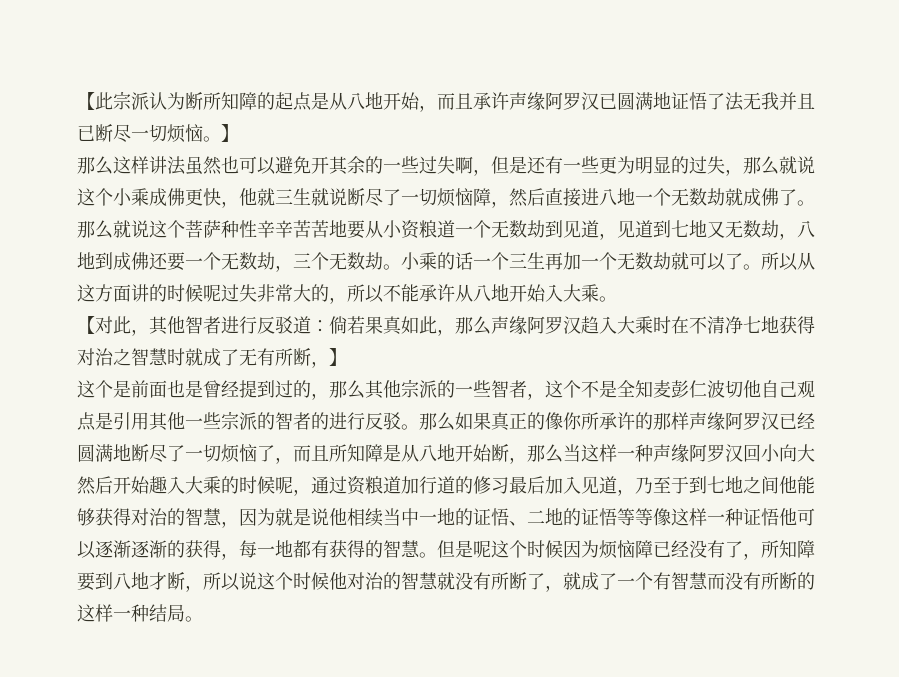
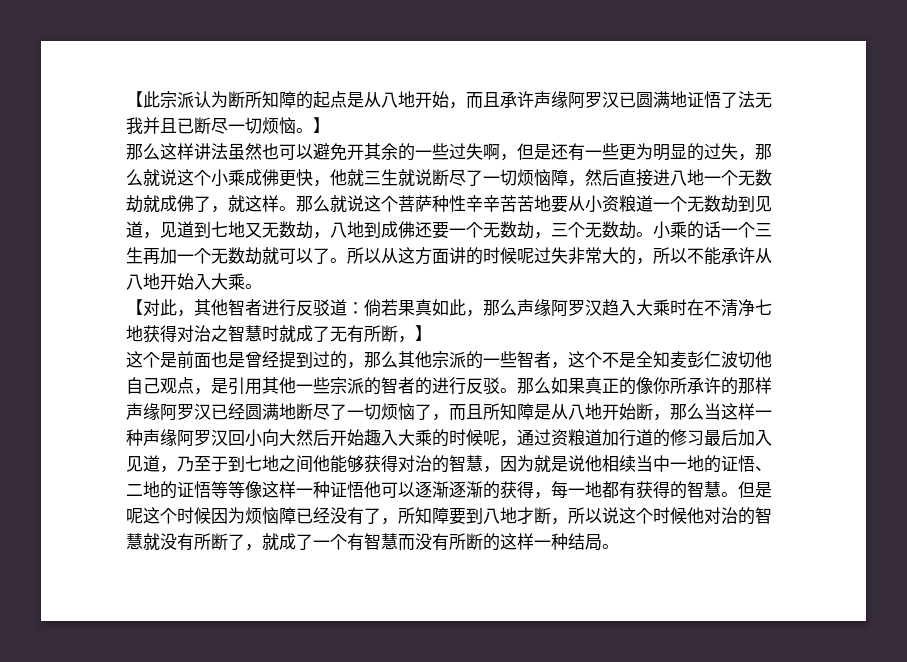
(797, 197) none -> [211,195,279,213] ，就这样
(96, 421) none -> [194,388,211,395] ，

